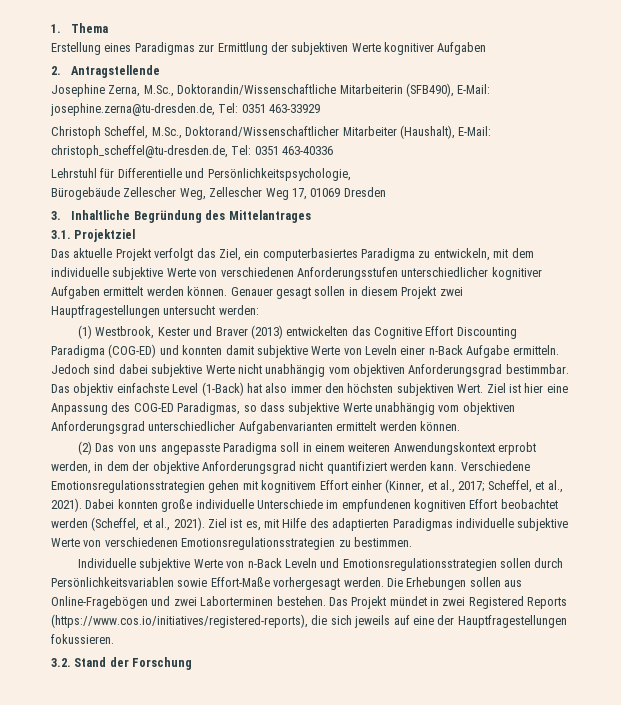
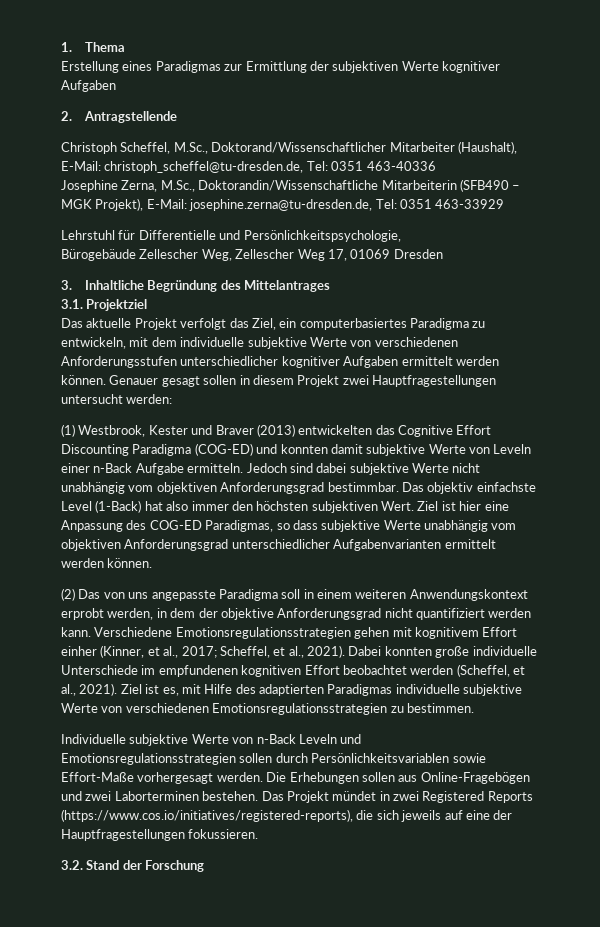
[51,83,491,97] [50,103,321,116] // Josephine Zerna, M.Sc., Doktorandin/Wissenschaftliche Mitarbeiterin (SFB490), E-Mail: josephine.zerna@tu-dresden.de, Tel: 0351 463-33929 -> (177, 117) none
(334, 150) none -> [61,179,521,192] [61,198,505,211] // Josephine Zerna, M.Sc., Doktorandin/Wissenschaftliche Mitarbeiterin (SFB490 – MGK Projekt), E-Mail: josephine.zerna@tu-dresden.de, Tel: 0351 463-33929

